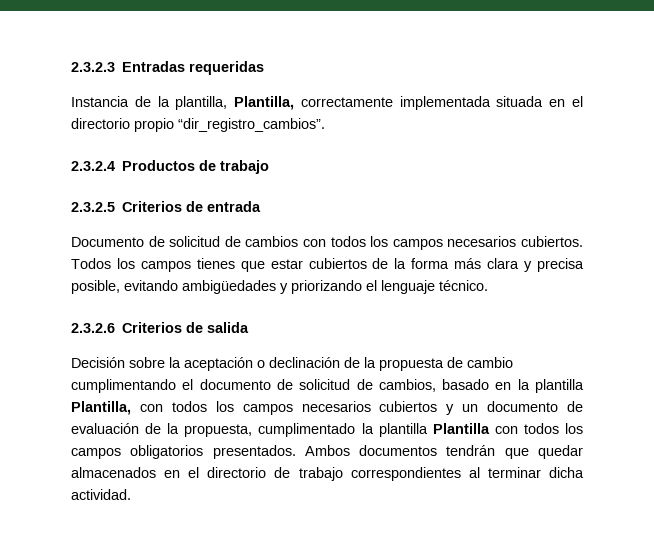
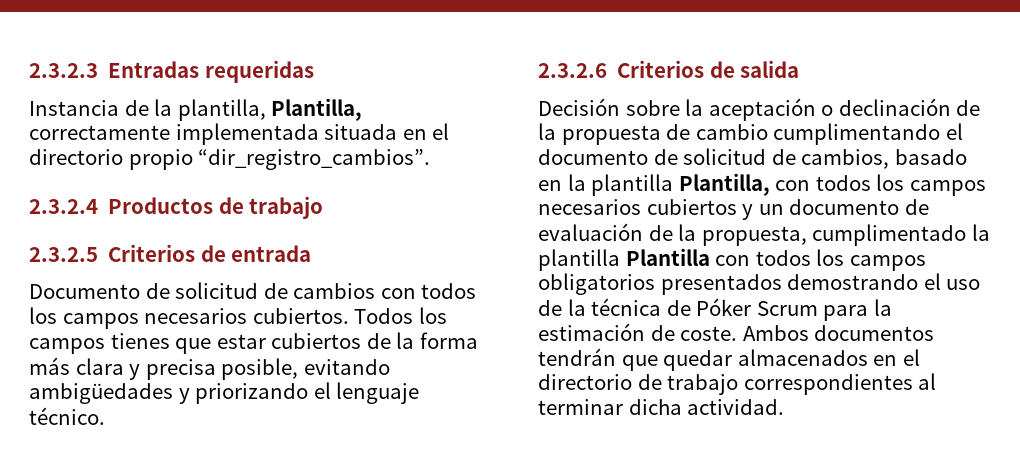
[212,445,296,459] presentados. -> [660,273,981,295] [538,298,892,321] [538,323,738,341] presentados demostrando el uso de la técnica de Póker Scrum para la estimación de coste.

